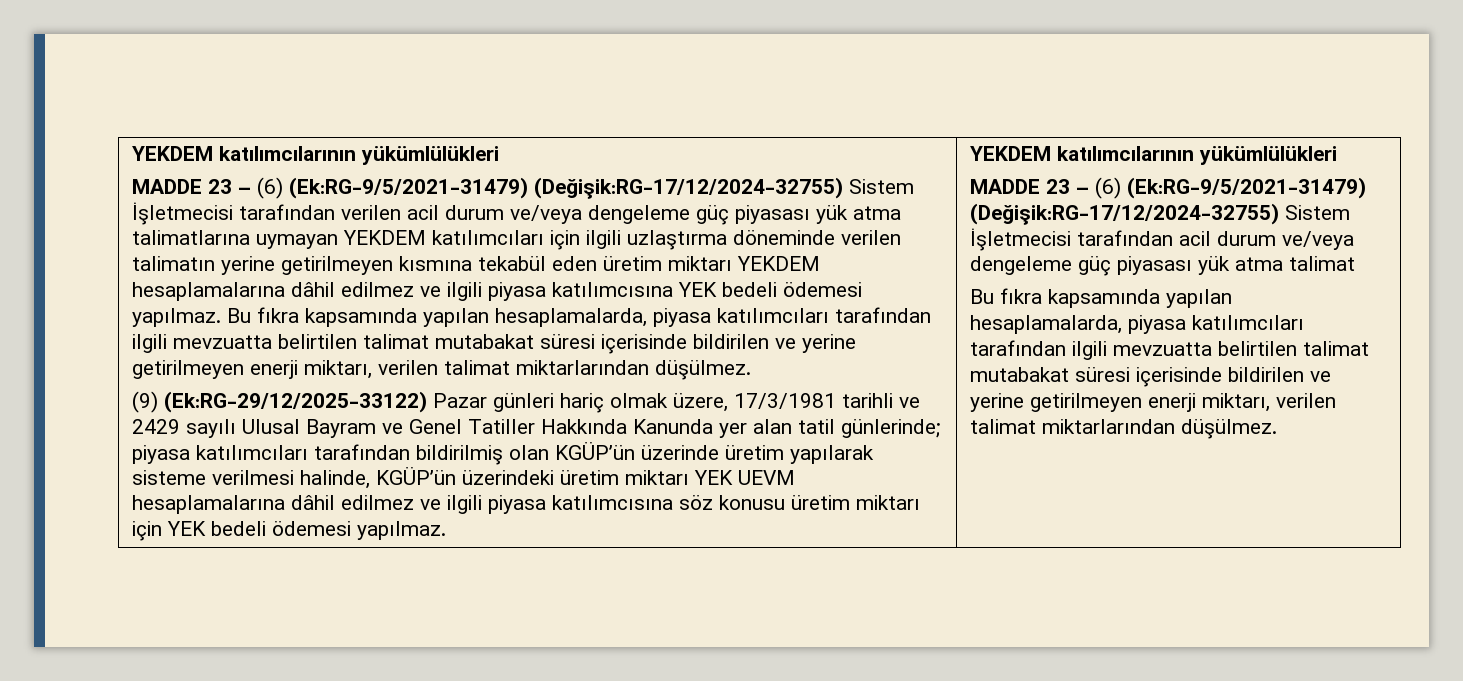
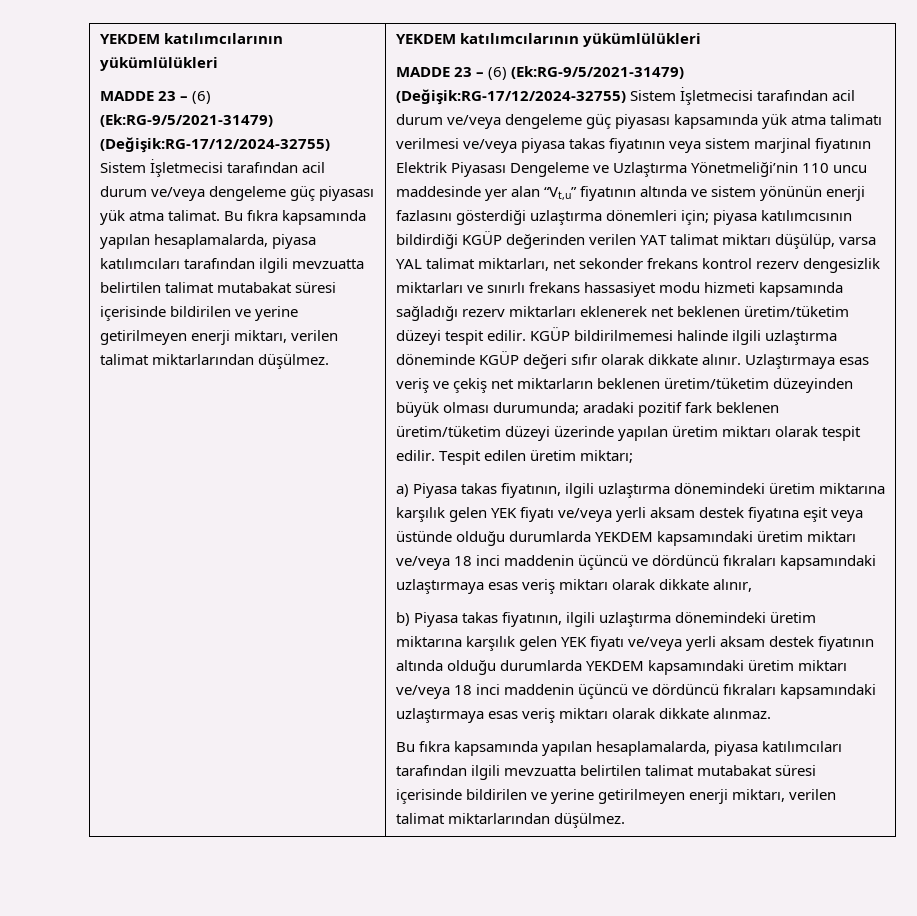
[340,205,901,225] [131,230,901,250] [131,256,820,275] [131,282,862,301] [131,308,221,327] verilen acil durum ve/veya dengeleme güç piyasası yük atma talimatlarına uymayan YEKDEM katılımcıları için ilgili uzlaştırma döneminde verilen talimatın yerine getirilmeyen kısmına tekabül eden üretim miktarı YEKDEM hesaplamalarına dâhil edilmez ve ilgili piyasa katılımcısına YEK bedeli ödemesi yapılmaz. -> [301,162,325,173] [99,186,374,201] [99,210,220,225] acil durum ve/veya dengeleme güç piyasası yük atma talimat.
[131,391,920,413] [131,419,940,438] [131,442,874,465] [131,467,795,489] [131,495,920,514] [131,521,446,541] // (9) (Ek:RG-29/12/2025-33122) Pazar günleri hariç olmak üzere, 17/3/1981 tarihli ve 2429 sayılı Ulusal Bayram ve Genel Tatiller Hakkında Kanunda yer alan tatil günlerinde; piyasa katılımcıları tarafından bildirilmiş olan KGÜP’ün üzerinde üretim yapılarak sisteme verilmesi halinde, KGÜP’ün üzerindeki üretim miktarı YEK UEVM hesaplamalarına dâhil edilmez ve ilgili piyasa katılımcısına söz konusu üretim miktarı için YEK bedeli ödemesi yapılmaz. -> (329, 361) none
[1197,256,1355,275] yük atma talimat -> [673,114,883,129] [395,138,872,153] [395,162,868,177] [395,186,866,201] [395,210,853,225] [395,231,877,249] [395,258,881,273] [395,282,844,297] [395,306,850,321] [395,327,838,345] [395,351,870,369] [395,378,854,393] [395,402,780,417] [395,426,862,441] [395,450,633,465] [395,483,886,498] [395,507,864,522] [395,531,857,546] [395,555,877,570] [395,579,753,594] [395,612,817,627] [395,636,875,651] [395,660,848,675] [395,684,877,699] [395,708,772,723] kapsamında yük atma talimatı verilmesi ve/veya piyasa takas fiyatının veya sistem marjinal fiyatının Elektrik Piyasası Dengeleme ve Uzlaştırma Yönetmeliği’nin 110 uncu maddesinde yer alan “Vt,u” fiyatının altında ve sistem yönünün enerji fazlasını gösterdiği uzlaştırma dönemleri için; piyasa katılımcısının bildirdiği KGÜP değerinden verilen YAT talimat miktarı düşülüp, varsa YAL talimat miktarları, net sekonder frekans kontrol rezerv dengesizlik miktarları ve sınırlı frekans hassasiyet modu hizmeti kapsamında sağladığı rezerv miktarları eklenerek net beklenen üretim/tüketim düzeyi tespit edilir. KGÜP bildirilmemesi halinde ilgili uzlaştırma döneminde KGÜP değeri sıfır olarak dikkate alınır. Uzlaştırmaya esas veriş ve çekiş net miktarların beklenen üretim/tüketim düzeyinden büyük olması durumunda; aradaki pozitif fark beklenen üretim/tüketim düzeyi üzerinde yapılan üretim miktarı olarak tespit edilir. Tespit edilen üretim miktarı; // a) Piyasa takas fiyatının, ilgili uzlaştırma dönemindeki üretim miktarına karşılık gelen YEK fiyatı ve/veya yerli aksam destek fiyatına eşit veya üstünde olduğu durumlarda YEKDEM kapsamındaki üretim miktarı ve/veya 18 inci maddenin üçüncü ve dördüncü fıkraları kapsamındaki uzlaştırmaya esas veriş miktarı olarak dikkate alınır, // b) Piyasa takas fiyatının, ilgili uzlaştırma dönemindeki üretim miktarına karşılık gelen YEK fiyatı ve/veya yerli aksam destek fiyatının altında olduğu durumlarda YEKDEM kapsamındaki üretim miktarı ve/veya 18 inci maddenin üçüncü ve dördüncü fıkraları kapsamındaki uzlaştırmaya esas veriş miktarı olarak dikkate alınmaz.

